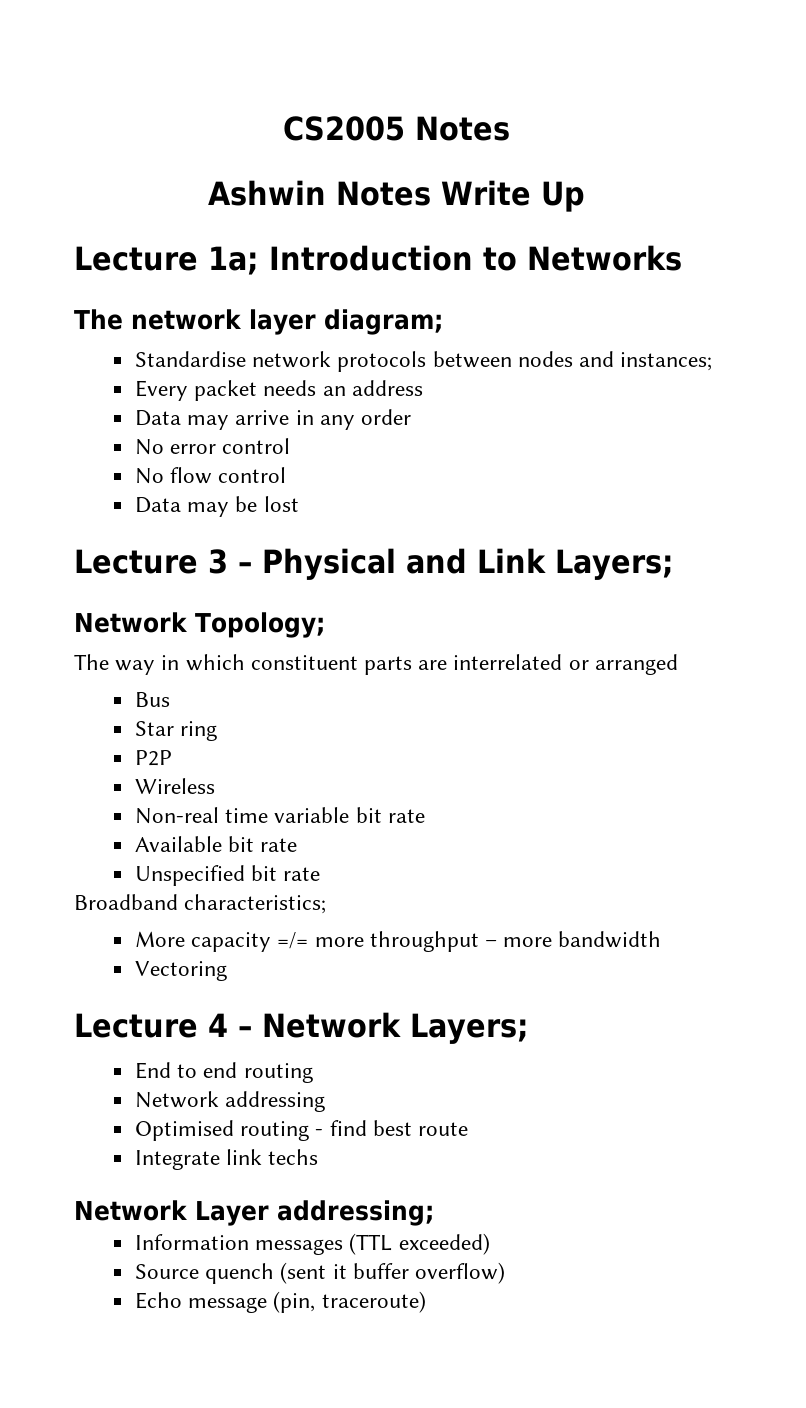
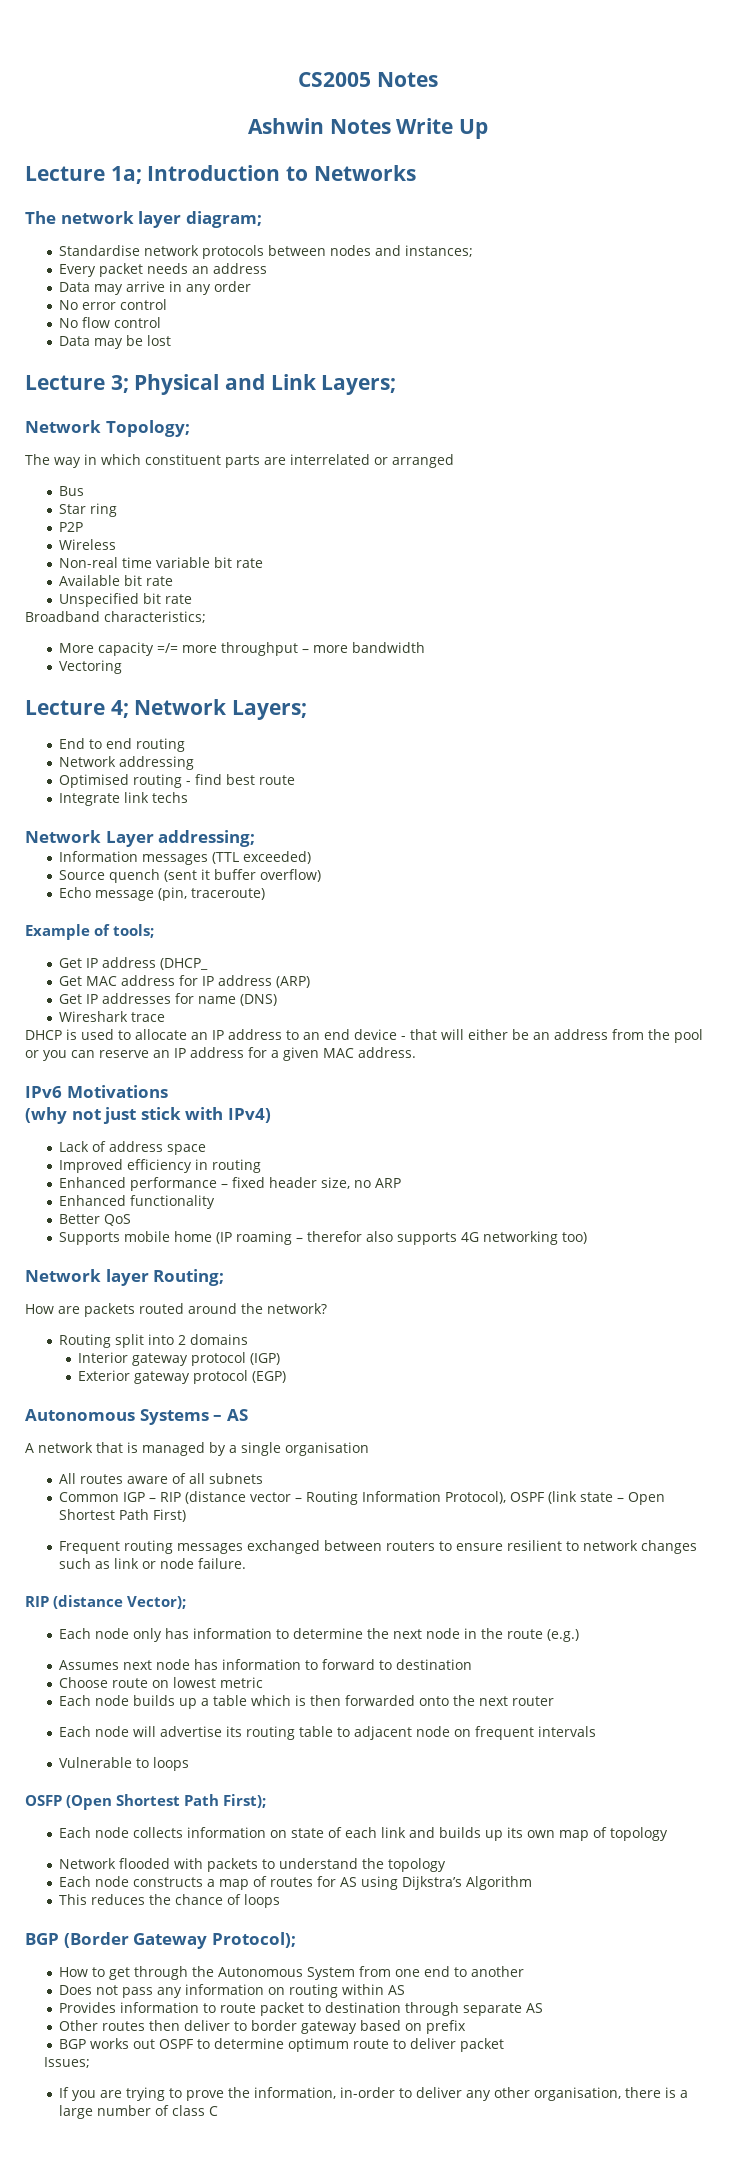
[208,549,252,574] 3 – -> [110,375,129,393] 3;
[208,1013,252,1037] 4 – -> [110,700,129,718] 4;
(426, 1302) none -> [25,924,155,940] [59,957,209,970] [59,975,311,988] [59,993,278,1006] [59,1011,166,1022] [25,1029,703,1043] [25,1047,416,1061] [25,1085,168,1098] [25,1107,271,1124] [59,1141,207,1155] [59,1159,262,1173] [59,1177,402,1191] [59,1195,216,1209] [59,1214,132,1226] [59,1231,588,1245] [25,1269,225,1286] [25,1303,327,1317] [59,1334,249,1348] [78,1352,281,1366] [78,1370,287,1384] [25,1409,248,1425] [25,1442,369,1456] [59,1473,264,1484] [59,1491,666,1505] [59,1509,187,1522] [59,1540,698,1554] [59,1558,247,1569] [25,1595,187,1609] [59,1628,580,1642] [59,1659,473,1670] [59,1677,264,1688] [59,1695,555,1709] [59,1726,597,1740] [59,1757,190,1771] [25,1794,267,1810] [59,1827,669,1841] [59,1858,447,1872] [59,1876,533,1890] [59,1894,281,1908] [25,1932,296,1949] [59,1966,525,1980] [59,1984,406,1998] [59,2002,544,2016] [59,2020,467,2034] [59,2038,505,2052] [44,2057,91,2068] [59,2087,689,2101] [59,2105,219,2119] // Example of tools; // Get IP address (DHCP_ // Get MAC address for IP address (ARP) // Get IP addresses for name (DNS) // Wireshark trace // DHCP is used to allocate an IP address to an end device - that will either be an address from the pool or you can reserve an IP address for a given MAC address. // IPv6 Motivations // (why not just stick with IPv4) // Lack of address space // Improved efficiency in routing // Enhanced performance – fixed header size, no ARP // Enhanced functionality // Better QoS // Supports mobile home (IP roaming – therefor also supports 4G networking too) // Network layer Routing; // How are packets routed around the network? // Routing split into 2 domains // Interior gateway protocol (IGP) // Exterior gateway protocol (EGP) // Autonomous Systems – AS // A network that is managed by a single organisation // All routes aware of all subnets // Common IGP – RIP (distance vector – Routing Information Protocol), OSPF (link state – Open Shortest Path First) // Frequent routing messages exchanged between routers to ensure resilient to network changes such as link or node failure. // RIP (distance Vector); // Each node only has information to determine the next node in the route (e.g.) // Assumes next node has information to forward to destination // Choose route on lowest metric // Each node builds up a table which is then forwarded onto the next router // Each node will advertise its routing table to adjacent node on frequent intervals // Vulnerable to loops // OSFP (Open Shortest Path First); // Each node collects information on state of each link and builds up its own map of topology // Network flooded with packets to understand the topology // Each node constructs a map of routes for AS using Dijkstra’s Algorithm // This reduces the chance of loops // BGP (Border Gateway Protocol); // How to get through the Autonomous System from one end to another // Does not pass any information on routing within AS // Provides information to route packet to destination through separate AS // Other routes then deliver to border gateway based on prefix // BGP works out OSPF to determine optimum route to deliver packet // Issues; // If you are trying to prove the information, in-order to deliver any other organisation, there is a large number of class C

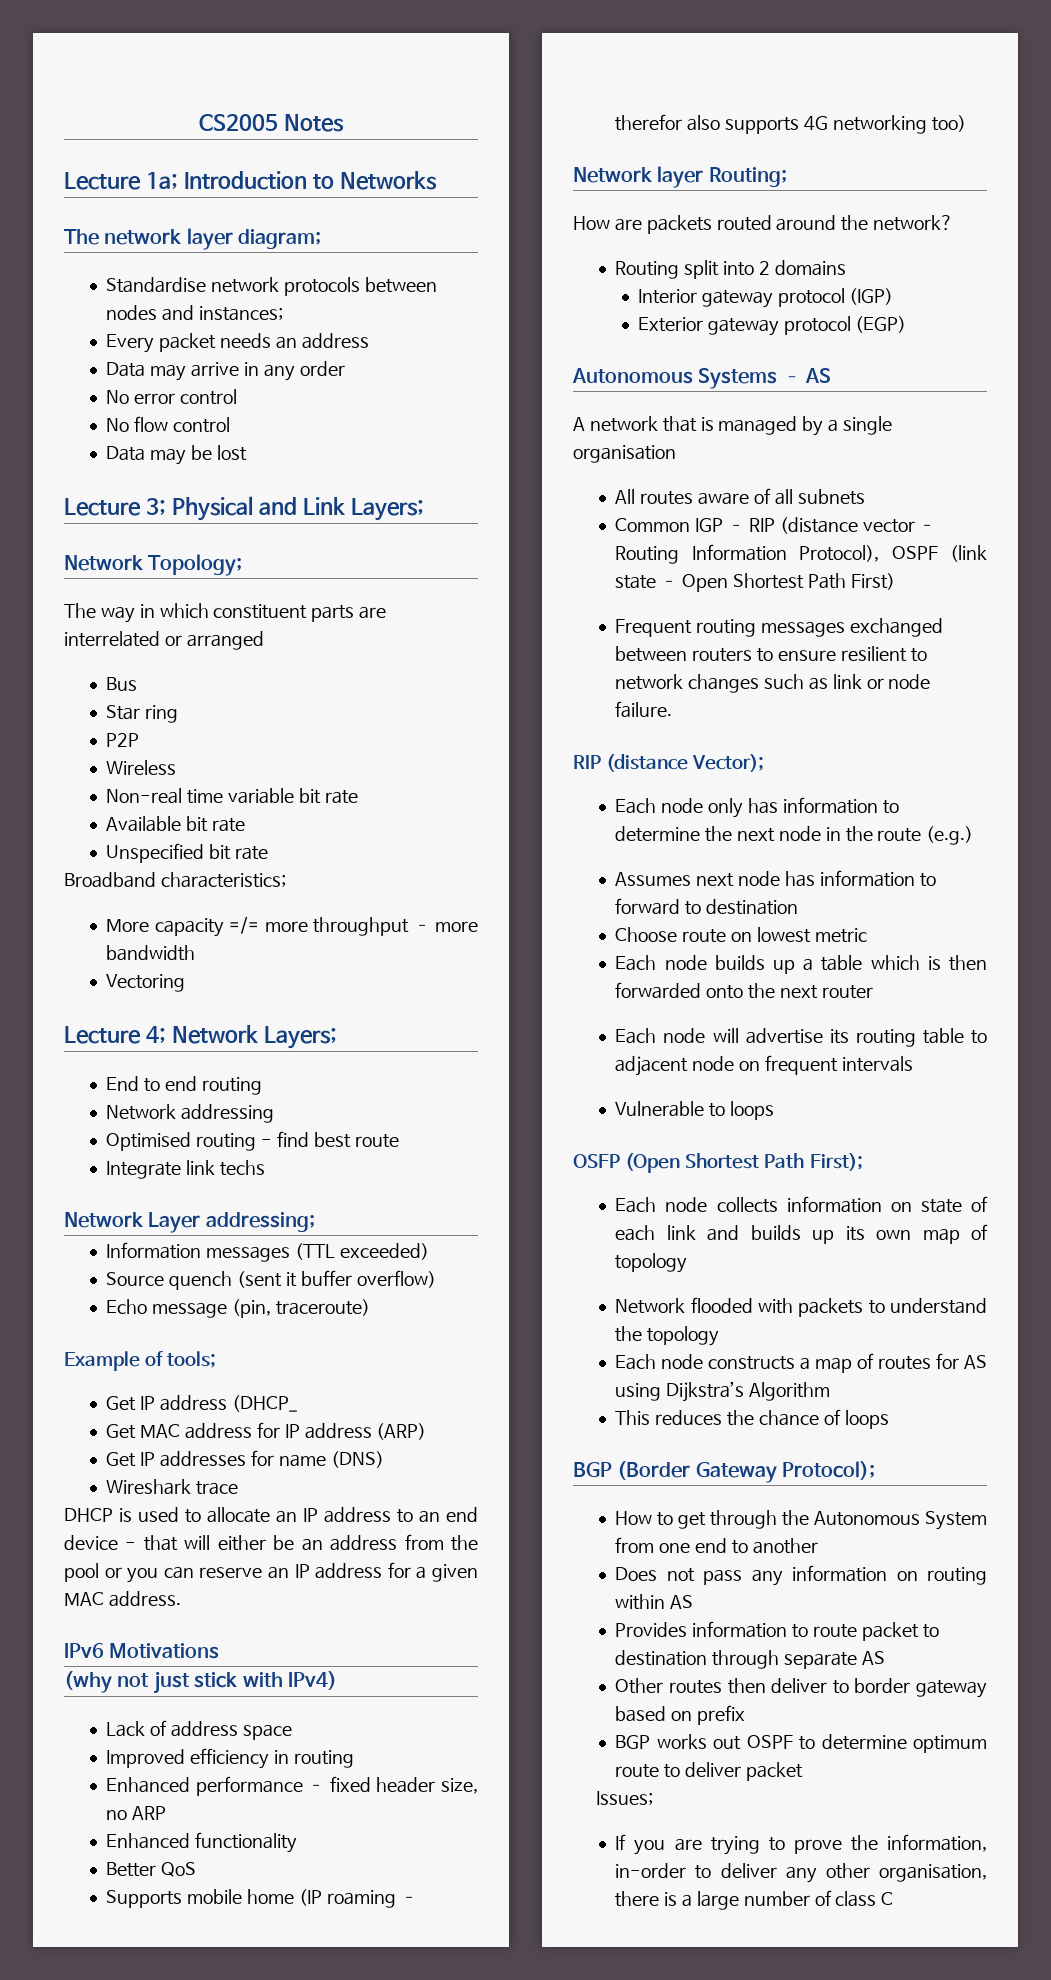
[247,118,489,139] // Ashwin Notes Write Up -> (344, 123) none

